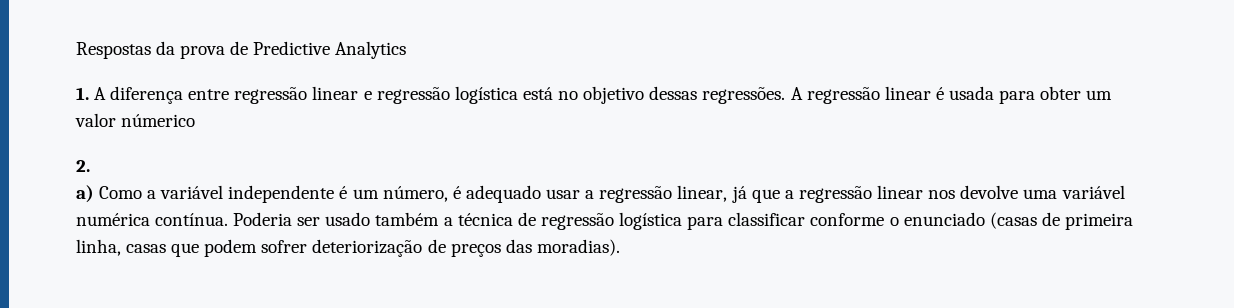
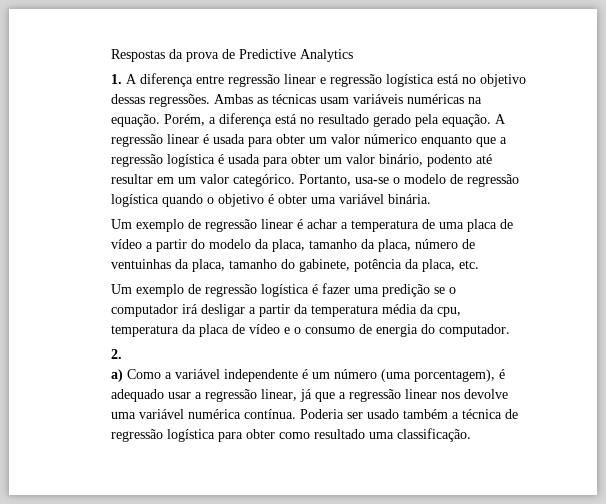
(786, 95) none -> [213,94,482,104] [110,113,491,127] Ambas as técnicas usam variáveis numéricas na equação. Porém, a diferença está no resultado gerado pela equação.
(195, 120) none -> [420,135,507,147] [110,154,492,167] [110,174,519,187] [110,194,431,207] [110,219,513,232] [110,239,475,252] [110,259,479,272] [110,283,456,297] [110,304,461,317] [110,324,510,337] enquanto que a regressão logística é usada para obter um valor binário, podento até resultar em um valor categórico. Portanto, usa-se o modelo de regressão logística quando o objetivo é obter uma variável binária. // Um exemplo de regressão linear é achar a temperatura de uma placa de vídeo a partir do modelo da placa, tamanho da placa, número de ventuinhas da placa, tamanho do gabinete, potência da placa, etc. // Um exemplo de regressão logística é fazer uma predição se o computador irá desligar a partir da temperatura média da cpu, temperatura da placa de vídeo e o consumo de energia do computador.
[382,186,448,202] número, -> [333,369,495,382] número (uma porcentagem),
[728,212,1134,230] [75,239,620,257] classificar conforme o enunciado (casas de primeira linha, casas que podem sofrer deteriorização de preços das moradias). -> [245,428,471,442] obter como resultado uma classificação.

